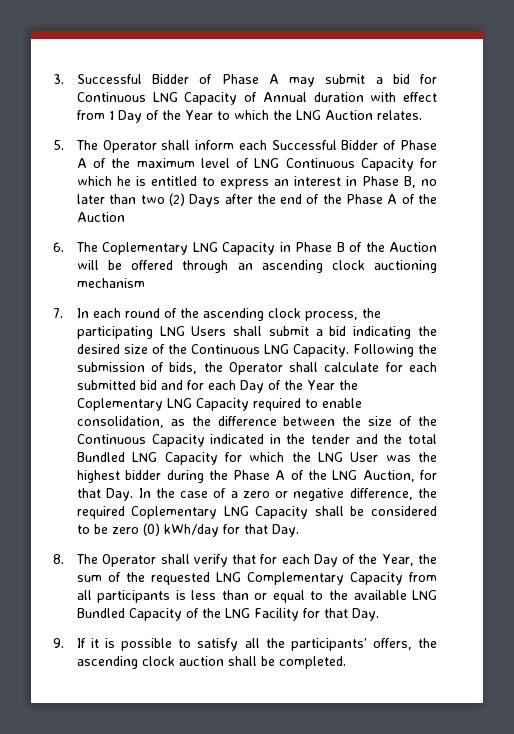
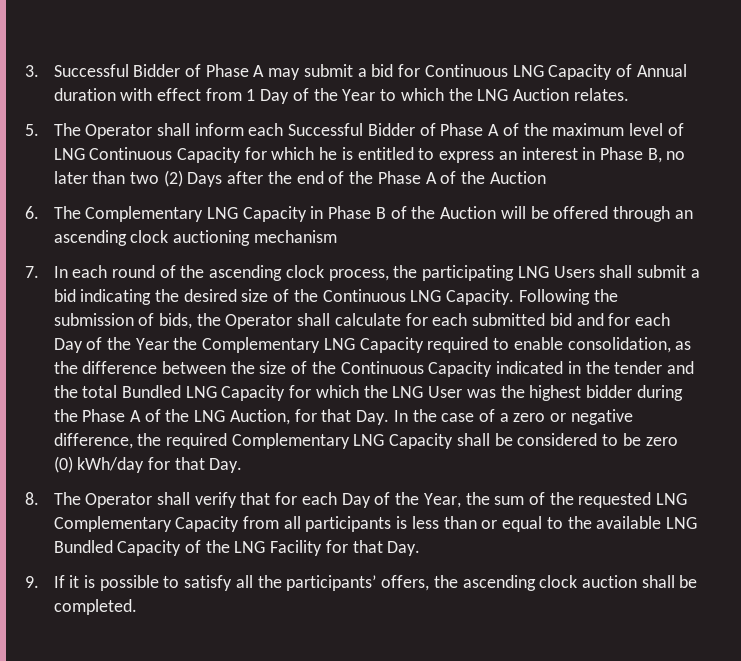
[102,242,189,255] Coplementary -> [85,206,204,222] Complementary
[76,398,163,411] Coplementary -> [202,337,321,353] Complementary
[131,506,218,519] Coplementary -> [231,433,350,449] Complementary

